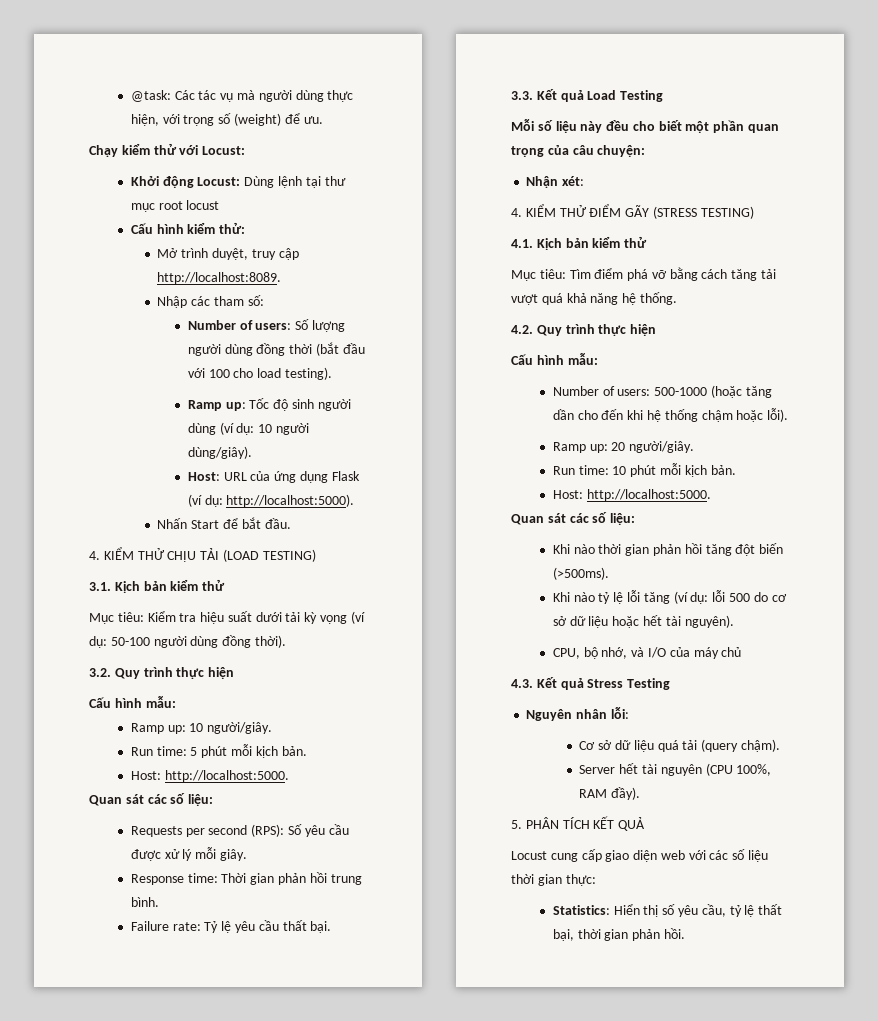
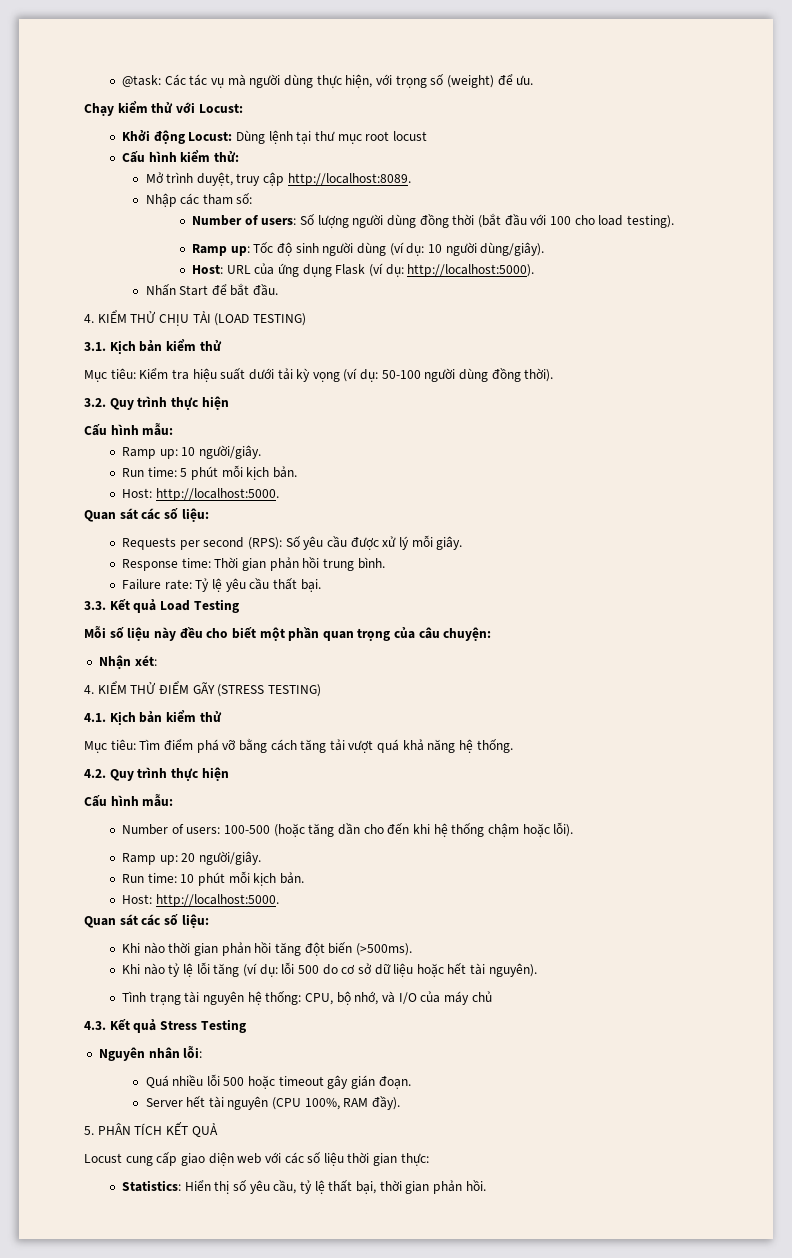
[654,387,708,396] 500-1000 -> [224,825,271,834] 100-500
(734, 621) none -> [122,991,302,1005] Tình trạng tài nguyên hệ thống:
[579,739,780,752] Cơ sở dữ liệu quá tải (query chậm). -> [145,1074,411,1089] Quá nhiều lỗi 500 hoặc timeout gây gián đoạn.

